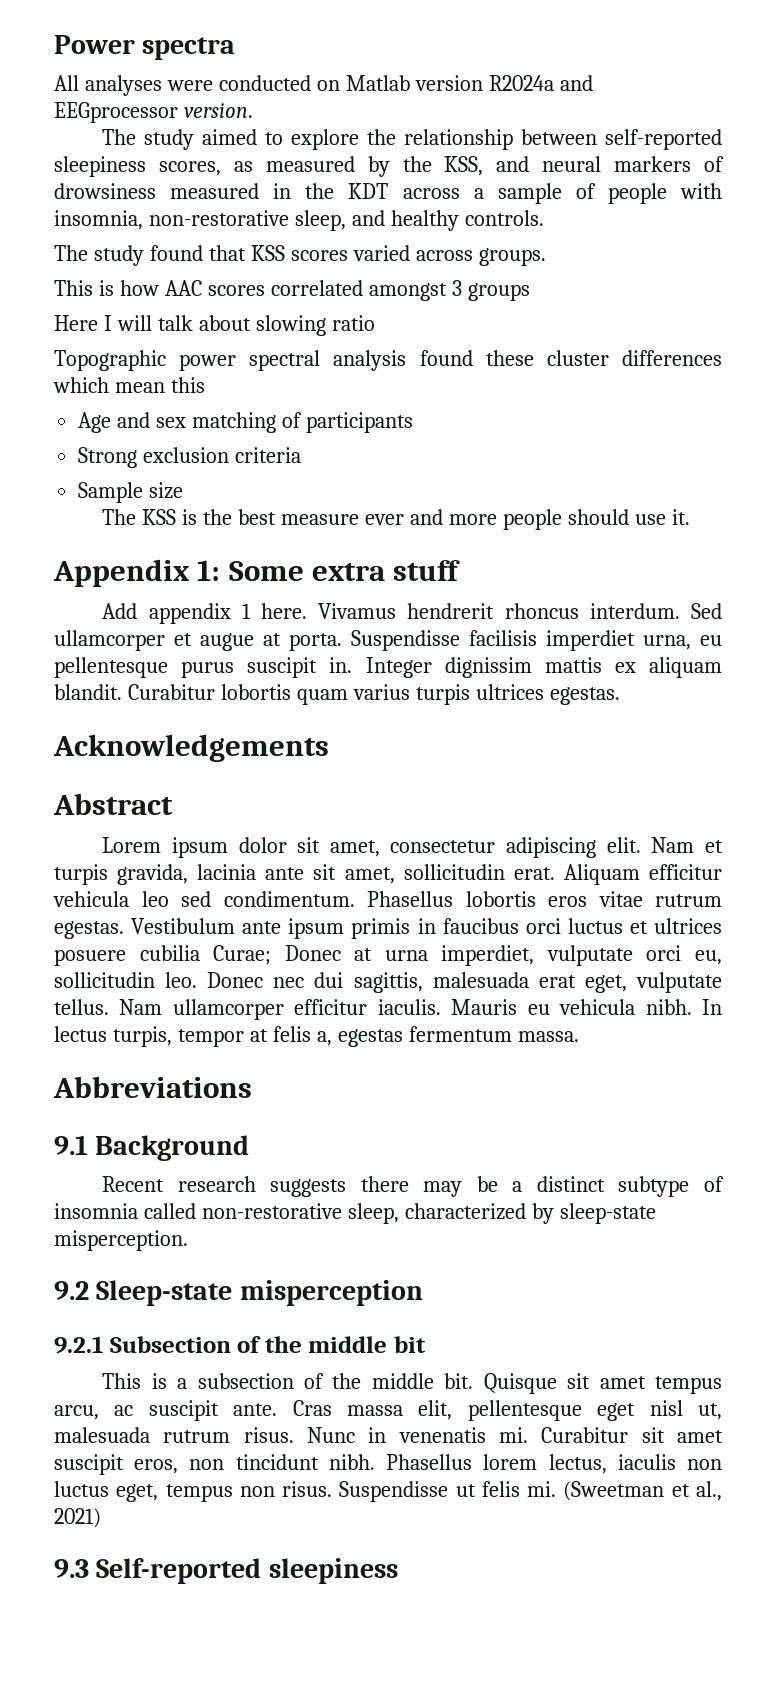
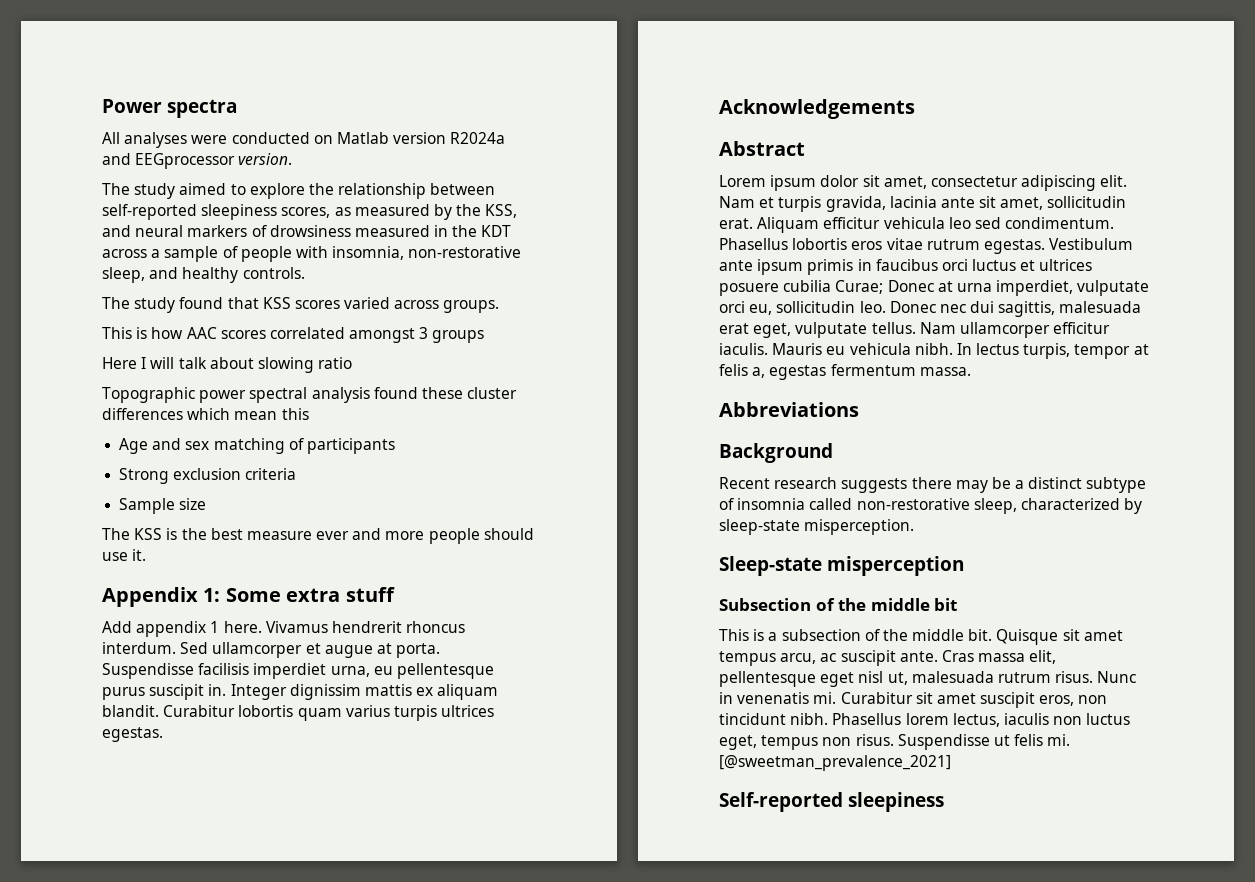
[54,1135,88,1155] 9.1 -> (859, 409) none
[54,1281,89,1300] 9.2 -> (915, 527) none
[54,1336,103,1354] 9.2.1 -> (964, 566) none
[563,1481,722,1501] [54,1508,101,1528] [54,1559,89,1578] (Sweetman et al., 2021) // 9.3 -> [719,755,951,771] [@sweetman_prevalence_2021] //

